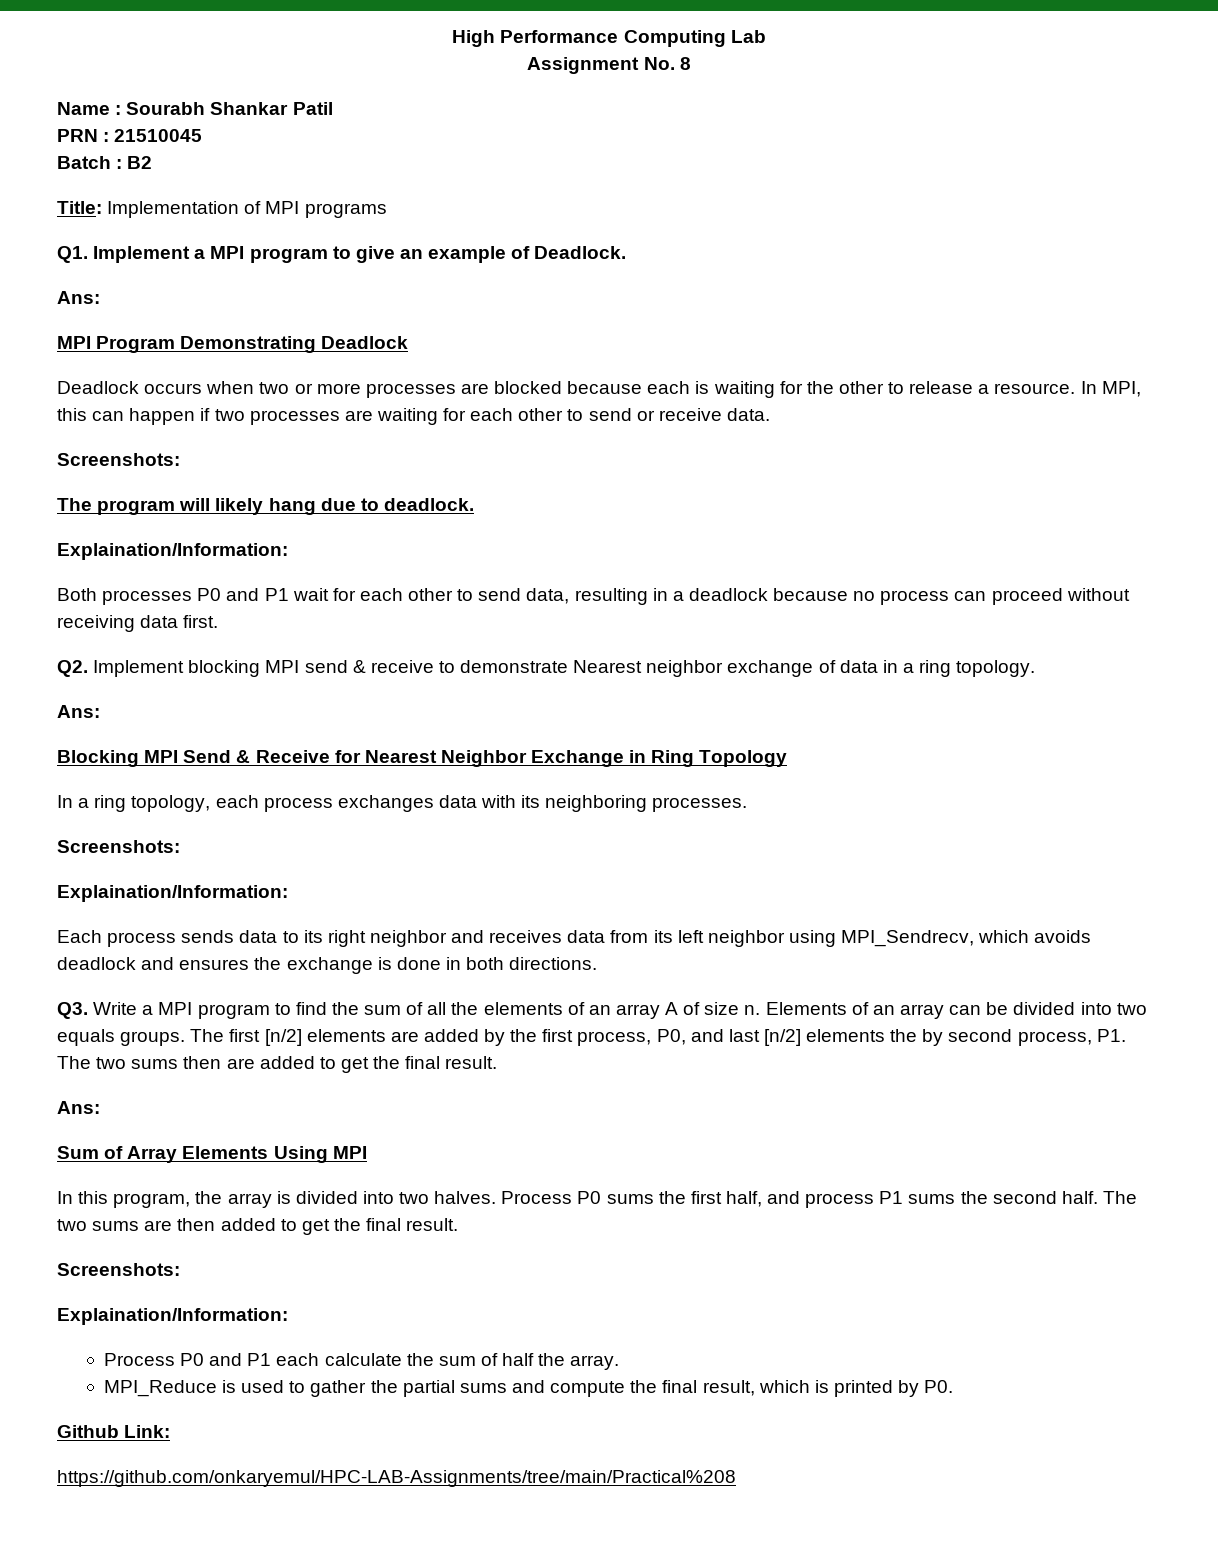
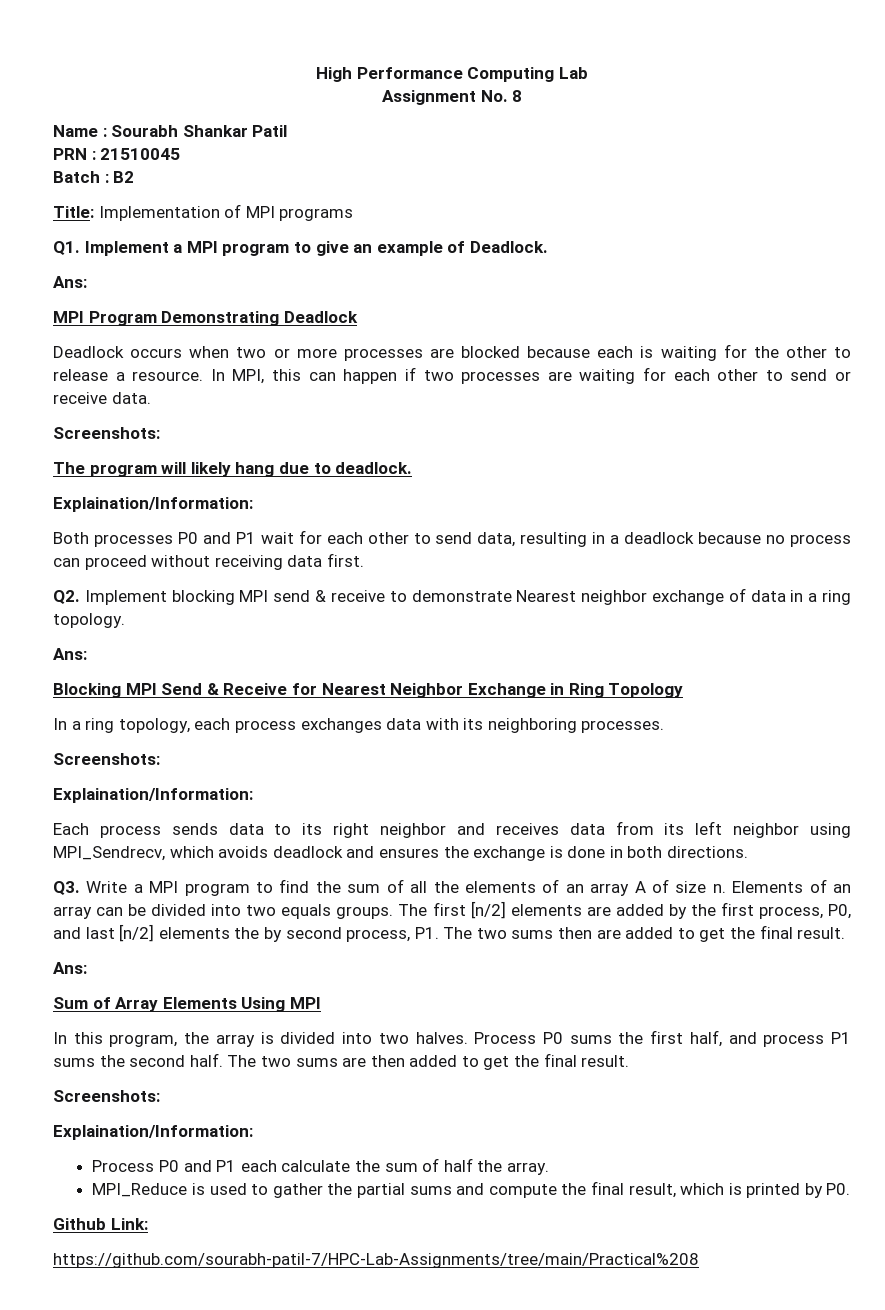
[57,1470,736,1487] https://github.com/onkaryemul/HPC-LAB-Assignments/tree/main/Practical%208 -> [53,1253,699,1268] https://github.com/sourabh-patil-7/HPC-Lab-Assignments/tree/main/Practical%208

